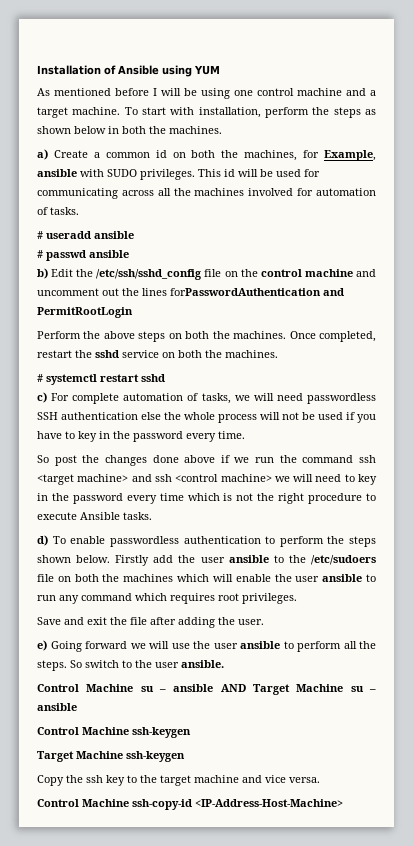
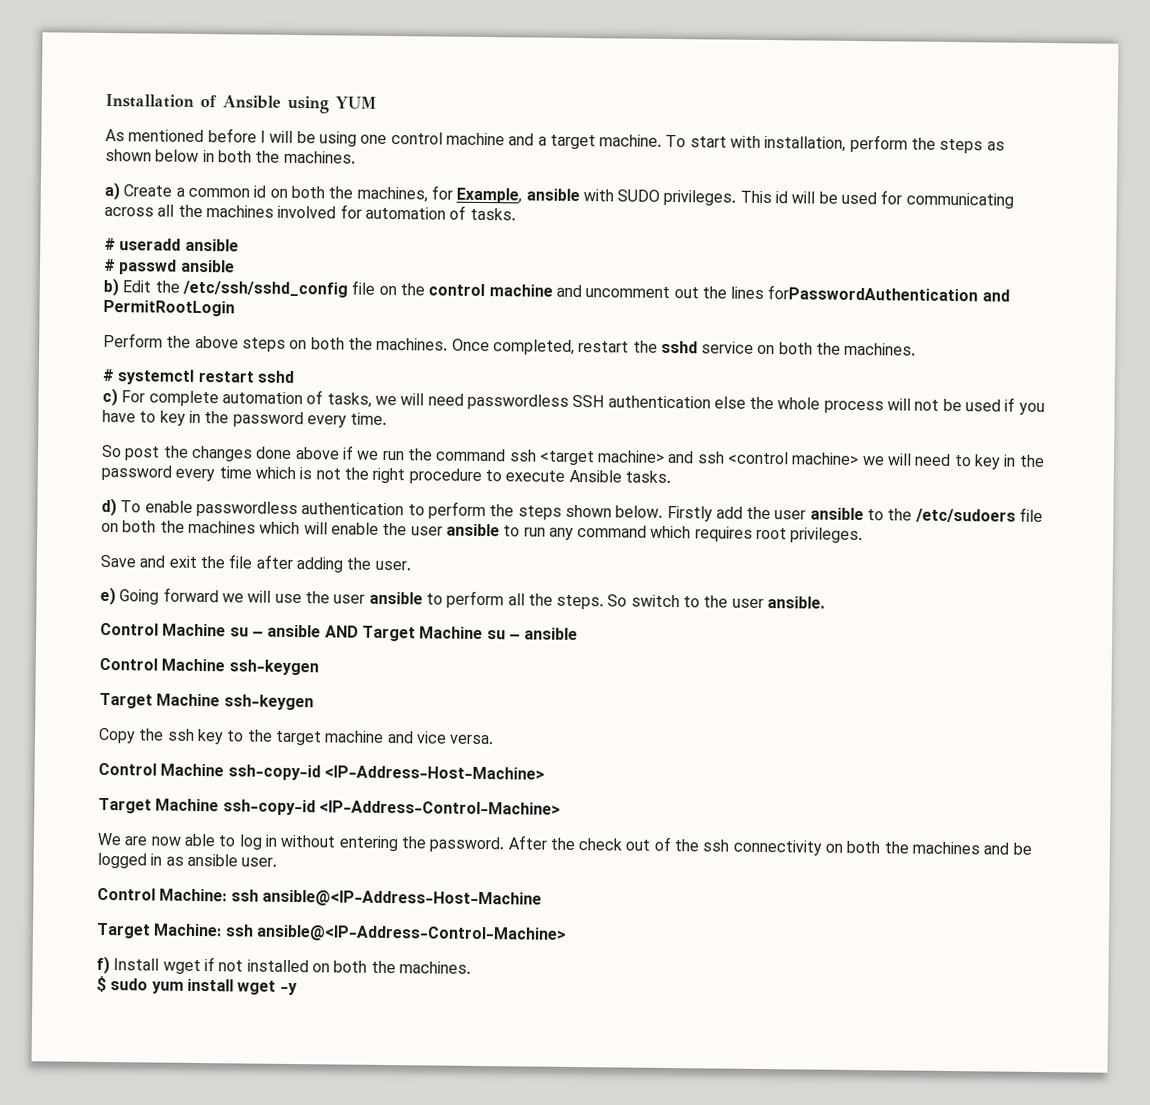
(343, 803) none -> [98,797,561,816] [97,832,1032,856] [97,852,278,869] [97,887,542,908] [96,922,567,943] [96,955,471,975] [96,975,298,996] // Target Machine ssh-copy-id <IP-Address-Control-Machine> // We are now able to log in without entering the password. After the check out of the ssh connectivity on both the machines and be logged in as ansible user. // Control Machine: ssh ansible@<IP-Address-Host-Machine // Target Machine: ssh ansible@<IP-Address-Control-Machine> // f) Install wget if not installed on both the machines. // $ sudo yum install wget -y

